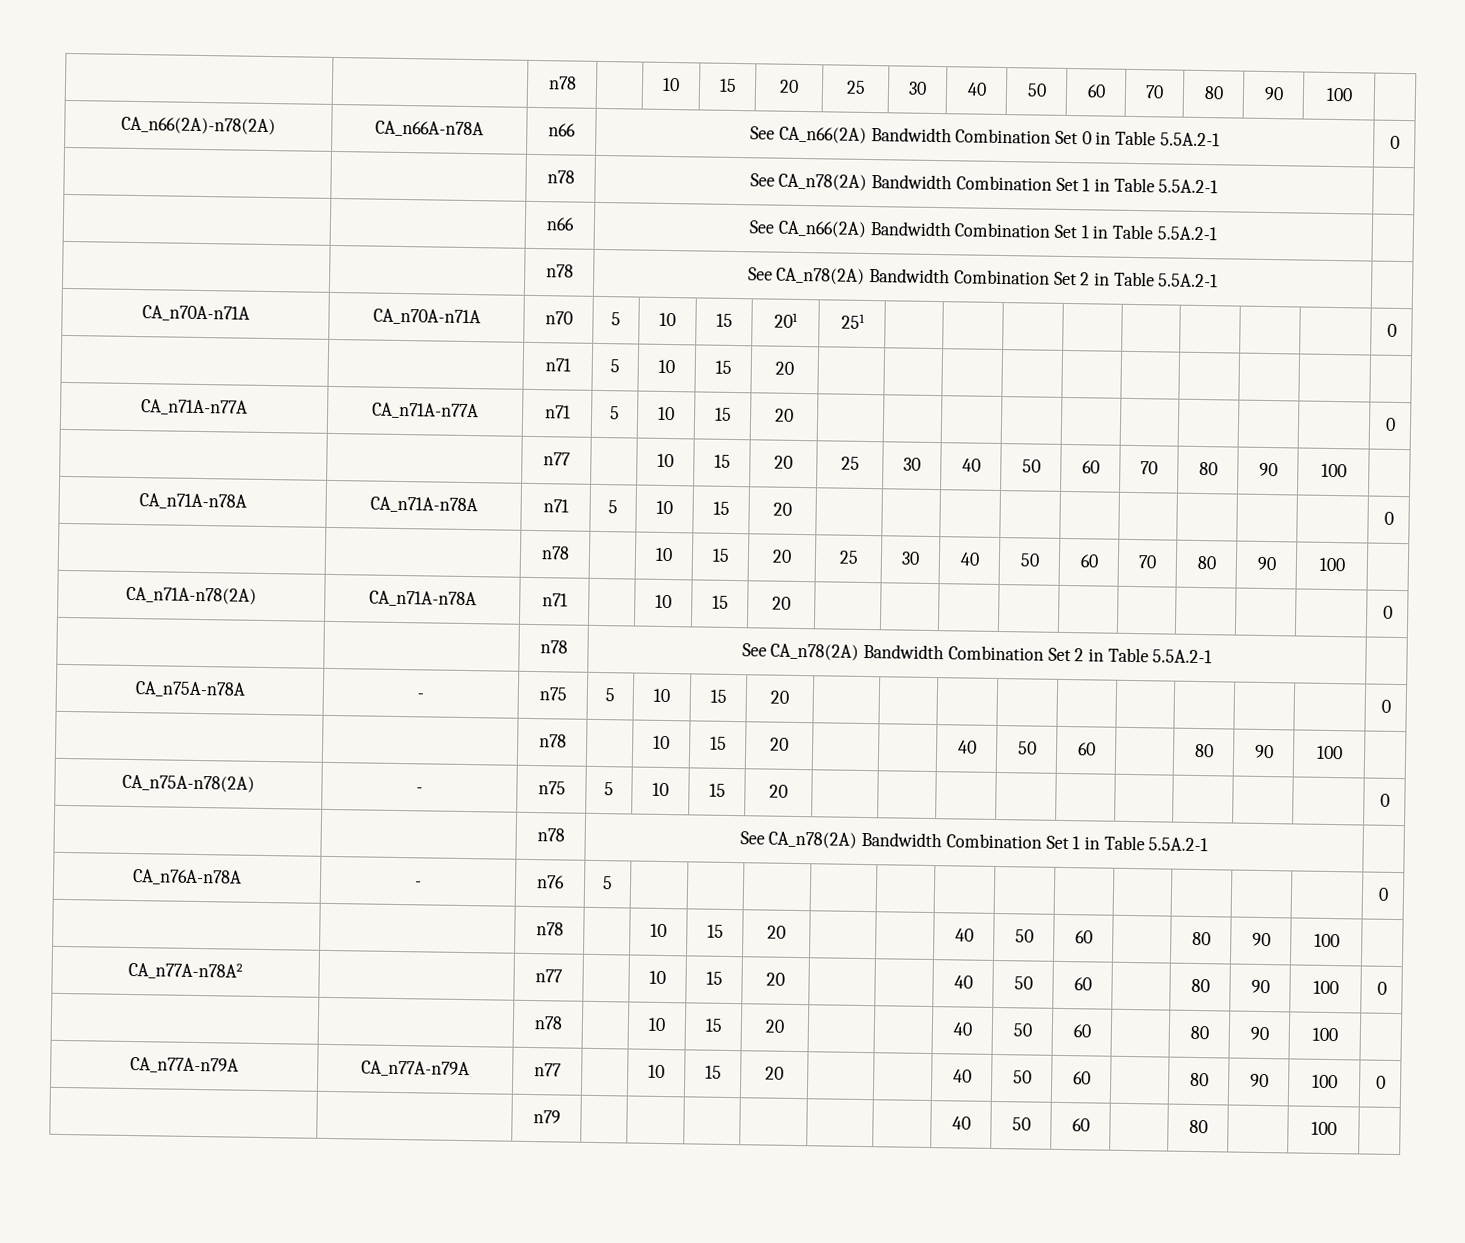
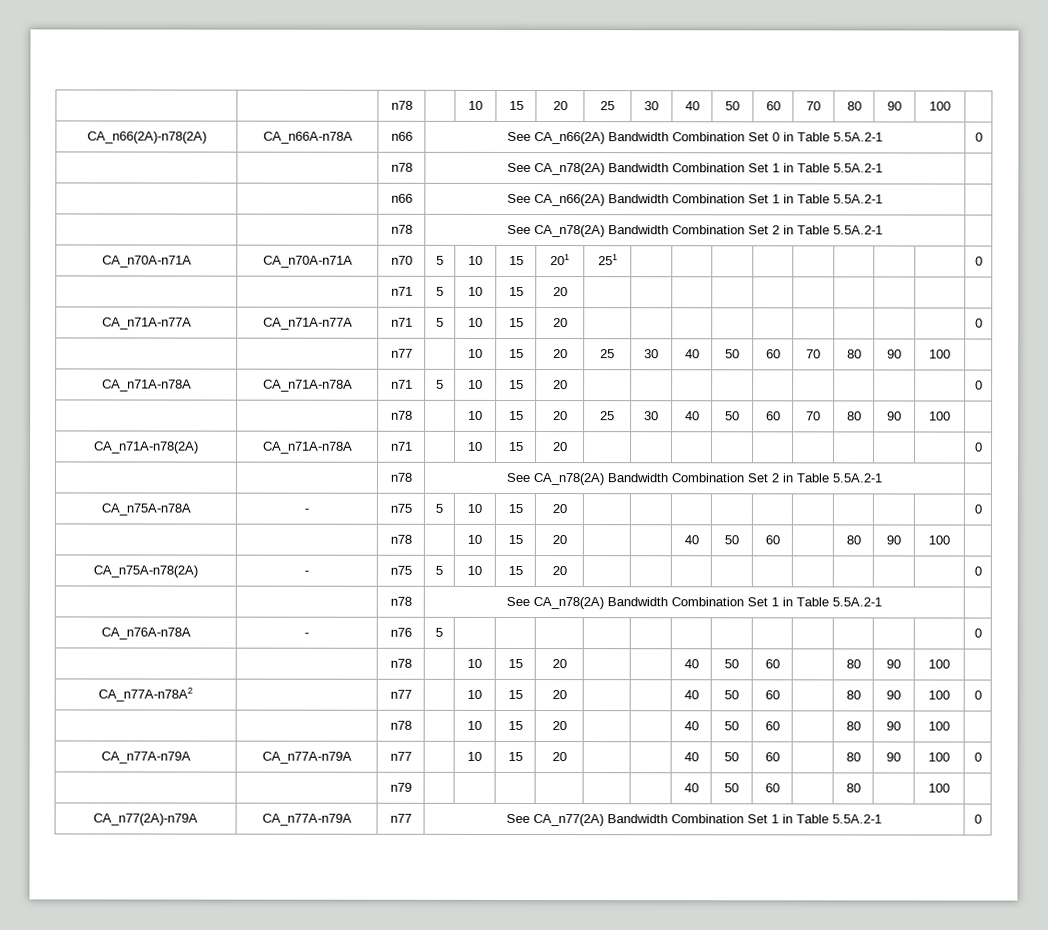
(1337, 1128) none -> [93,813,198,826] [261,813,352,826] [389,813,412,823] [506,813,882,827] [973,814,982,824] // CA_n77(2A)-n79A | CA_n77A-n79A | n77 | See CA_n77(2A) Bandwidth Combination Set 1 in Table 5.5A.2-1 | 0

